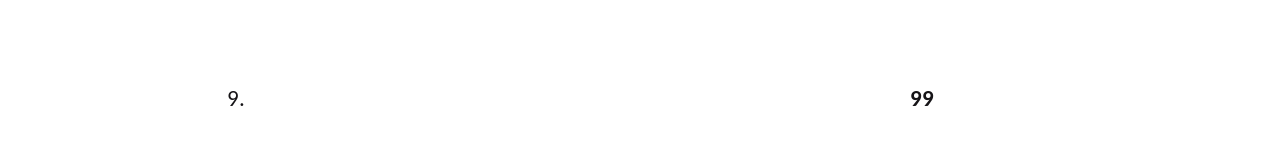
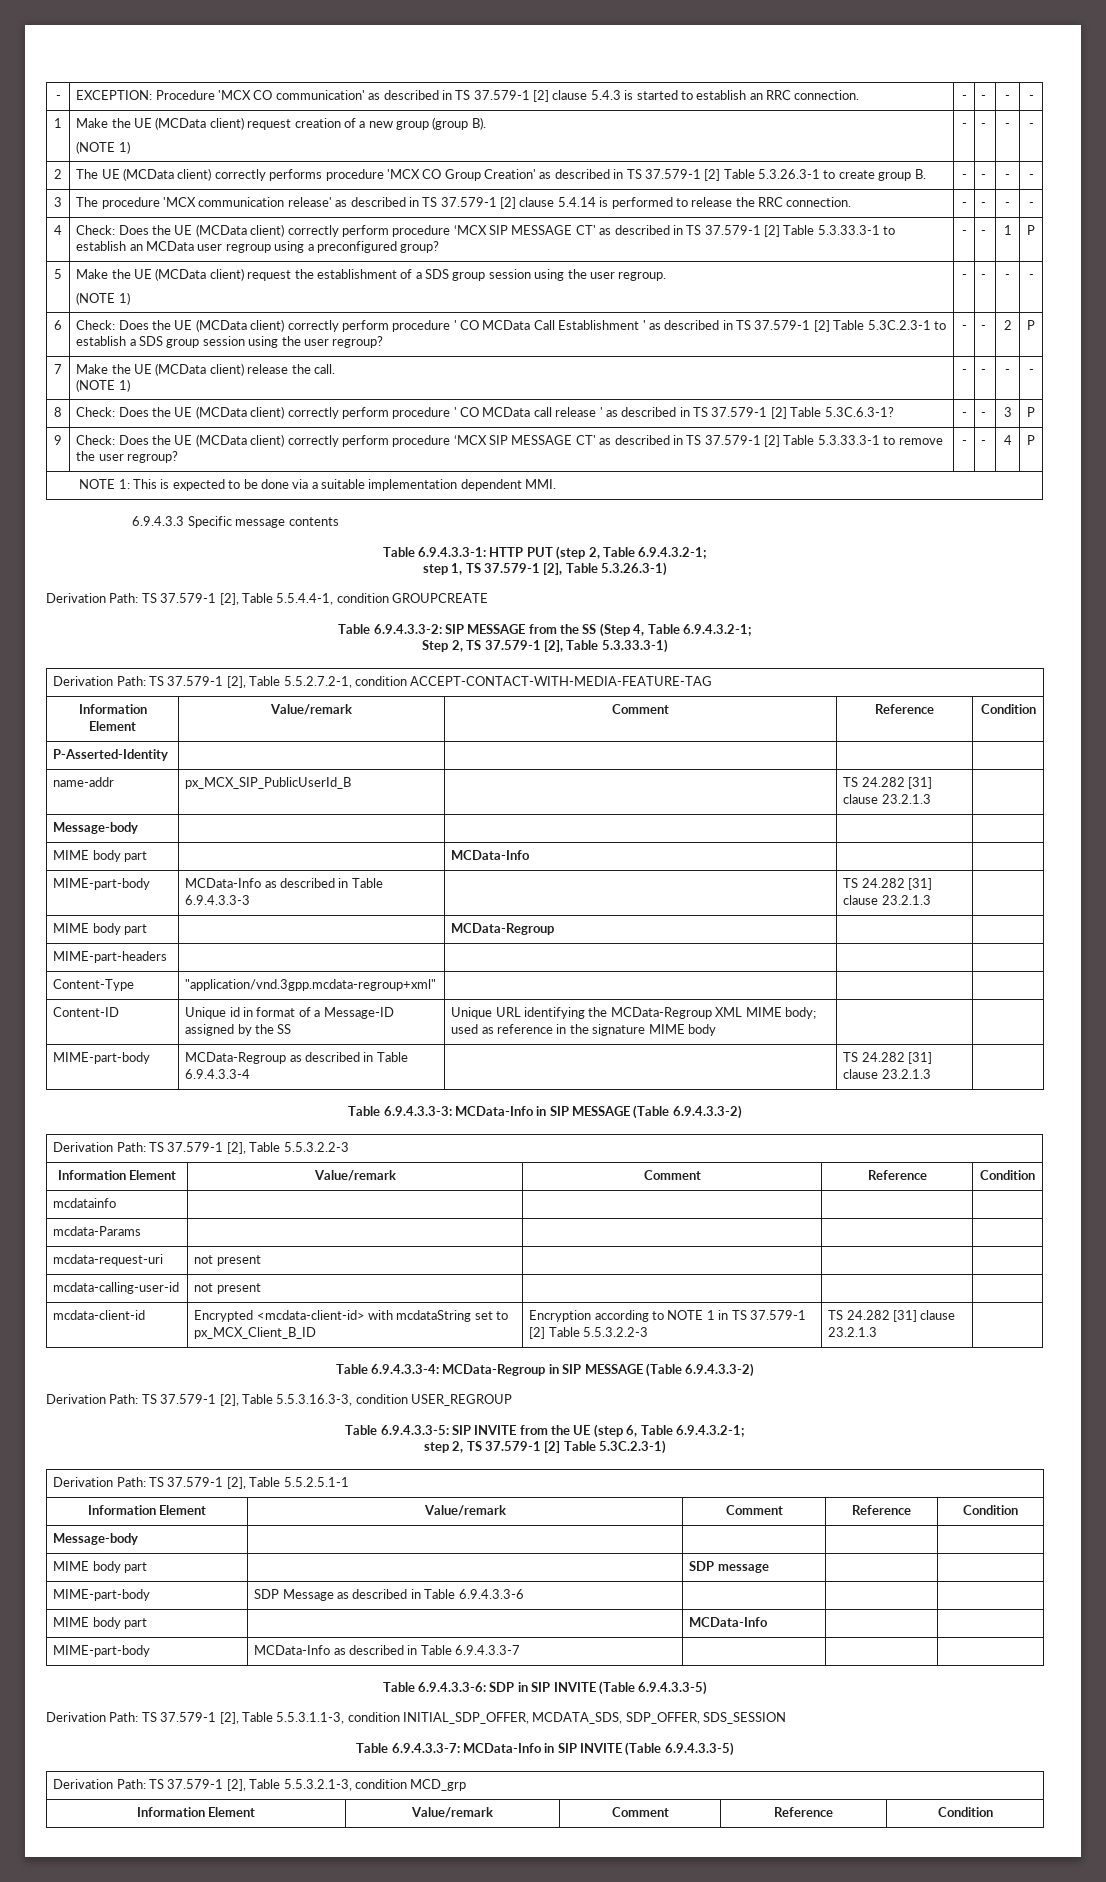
[226,91,245,106] [909,91,934,106] 9. // 99 -> [55,95,61,100] [76,90,860,102] [961,95,967,100] [981,95,987,100] [1005,95,1010,100] [1028,95,1034,100] [54,118,62,128] [76,117,486,130] [76,141,130,154] [961,123,967,128] [981,123,987,128] [1005,123,1010,128] [1028,123,1034,128] [54,169,62,179] [76,168,926,181] [961,174,967,179] [981,174,987,179] [1005,174,1010,179] [1028,174,1034,179] [54,197,62,207] [76,197,852,209] [961,202,967,207] [981,202,987,207] [1005,202,1010,207] [1028,202,1034,207] [54,225,62,235] [76,224,896,237] [76,241,440,253] [961,230,967,235] [981,230,987,235] [1003,225,1012,235] [1027,225,1035,235] [54,269,62,279] [76,268,667,281] [76,292,130,305] [961,274,967,279] [981,274,987,279] [1005,274,1010,279] [1028,274,1034,279] [54,320,62,330] [76,319,946,332] [76,336,384,348] [961,325,967,330] [981,325,987,330] [1003,320,1012,330] [1027,320,1035,330] [54,364,62,374] [76,363,335,376] [76,379,130,392] [961,369,967,374] [981,369,987,374] [1005,369,1010,374] [1028,369,1034,374] [54,407,62,417] [76,406,894,419] [961,412,967,417] [981,412,987,417] [1003,407,1012,417] [1027,407,1035,417] [54,435,62,445] [76,434,943,447] [76,451,179,463] [961,440,967,445] [981,440,987,445] [1003,435,1012,445] [1027,435,1035,445] [79,479,557,491] [132,516,339,528] [382,546,708,560] [422,562,668,576] [46,593,488,605] [338,623,752,637] [422,639,668,653] [53,676,713,688] [78,704,147,714] [89,721,136,731] [270,704,352,715] [612,704,669,714] [875,704,934,714] [980,704,1036,714] [53,749,169,761] [53,777,115,787] [185,777,352,789] [843,777,933,789] [843,794,931,804] [53,822,139,834] [53,850,148,862] [451,850,531,860] [53,878,151,890] [185,878,383,888] [185,895,251,905] [843,878,933,890] [843,895,931,905] [53,923,148,935] [451,923,555,935] [53,951,168,963] [53,979,135,991] [185,979,437,991] [53,1007,120,1017] [185,1007,394,1019] [185,1024,292,1036] [451,1007,816,1019] [451,1024,716,1036] [53,1052,151,1064] [185,1052,408,1064] [185,1069,251,1079] [843,1052,933,1064] [843,1069,931,1079] [348,1105,742,1119] [53,1142,349,1154] [57,1170,177,1180] [313,1170,396,1181] [643,1170,701,1180] [867,1170,927,1180] [980,1170,1035,1180] [53,1198,117,1208] [53,1226,142,1236] [53,1254,164,1266] [194,1255,261,1266] [53,1282,180,1294] [194,1283,261,1294] [53,1310,146,1320] [194,1310,509,1322] [194,1327,317,1339] [529,1310,806,1322] [529,1327,649,1339] [828,1310,956,1322] [828,1327,878,1337] [335,1363,755,1377] [46,1394,512,1406] [345,1424,745,1438] [423,1440,667,1454] [53,1477,349,1489] [87,1505,207,1515] [423,1505,506,1516] [725,1505,783,1515] [852,1505,911,1515] [963,1505,1018,1515] [53,1533,139,1545] [53,1561,148,1573] [689,1561,769,1573] [53,1589,151,1601] [254,1589,524,1601] [53,1617,148,1629] [689,1617,769,1627] [53,1645,151,1657] [254,1645,521,1655] [382,1681,708,1695] [46,1712,787,1724] [356,1742,734,1756] [53,1779,467,1791] [136,1807,256,1817] [411,1807,493,1818] [611,1807,669,1817] [774,1807,833,1817] [937,1807,993,1817] - | EXCEPTION: Procedure 'MCX CO communication' as described in TS 37.579-1 [2] clause 5.4.3 is started to establish an RRC connection. | - | - | - | - // 1 | Make the UE (MCData client) request creation of a new group (group B). // (NOTE 1) | - | - | - | - // 2 | The UE (MCData client) correctly performs procedure 'MCX CO Group Creation' as described in TS 37.579-1 [2] Table 5.3.26.3-1 to create group B. | - | - | - | - // 3 | The procedure 'MCX communication release' as described in TS 37.579-1 [2] clause 5.4.14 is performed to release the RRC connection. | - | - | - | - // 4 | Check: Does the UE (MCData client) correctly perform procedure ‘MCX SIP MESSAGE CT' as described in TS 37.579-1 [2] Table 5.3.33.3-1 to establish an MCData user regroup using a preconfigured group? | - | - | 1 | P // 5 | Make the UE (MCData client) request the establishment of a SDS group session using the user regroup. // (NOTE 1) | - | - | - | - // 6 | Check: Does the UE (MCData client) correctly perform procedure ' CO MCData Call Establishment ' as described in TS 37.579-1 [2] Table 5.3C.2.3-1 to establish a SDS group session using the user regroup? | - | - | 2 | P // 7 | Make the UE (MCData client) release the call. // (NOTE 1) | - | - | - | - // 8 | Check: Does the UE (MCData client) correctly perform procedure ' CO MCData call release ' as described in TS 37.579-1 [2] Table 5.3C.6.3-1? | - | - | 3 | P // 9 | Check: Does the UE (MCData client) correctly perform procedure ‘MCX SIP MESSAGE CT' as described in TS 37.579-1 [2] Table 5.3.33.3-1 to remove the user regroup? | - | - | 4 | P // NOTE 1: This is expected to be done via a suitable implementation dependent MMI. // 6.9.4.3.3 Specific message contents // Table 6.9.4.3.3-1: HTTP PUT (step 2, Table 6.9.4.3.2-1; // step 1, TS 37.579-1 [2], Table 5.3.26.3-1) // Derivation Path: TS 37.579-1 [2], Table 5.5.4.4-1, condition GROUPCREATE // Table 6.9.4.3.3-2: SIP MESSAGE from the SS (Step 4, Table 6.9.4.3.2-1; // Step 2, TS 37.579-1 [2], Table 5.3.33.3-1) // Derivation Path: TS 37.579-1 [2], Table 5.5.2.7.2-1, condition ACCEPT-CONTACT-WITH-MEDIA-FEATURE-TAG // Information Element | Value/remark | Comment | Reference | Condition // P-Asserted-Identity | | | | // name-addr | px_MCX_SIP_PublicUserId_B | | TS 24.282 [31] clause 23.2.1.3 | // Message-body | | | | // MIME body part | | MCData-Info | | // MIME-part-body | MCData-Info as described in Table 6.9.4.3.3-3 | | TS 24.282 [31] clause 23.2.1.3 | // MIME body part | | MCData-Regroup | | // MIME-part-headers | | | | // Content-Type | "application/vnd.3gpp.mcdata-regroup+xml" | | | // Content-ID | Unique id in format of a Message-ID assigned by the SS | Unique URL identifying the MCData-Regroup XML MIME body; used as reference in the signature MIME body | | // MIME-part-body | MCData-Regroup as described in Table 6.9.4.3.3-4 | | TS 24.282 [31] clause 23.2.1.3 | // Table 6.9.4.3.3-3: MCData-Info in SIP MESSAGE (Table 6.9.4.3.3-2) // Derivation Path: TS 37.579-1 [2], Table 5.5.3.2.2-3 // Information Element | Value/remark | Comment | Reference | Condition // mcdatainfo | | | | // mcdata-Params | | | | // mcdata-request-uri | not present | | | // mcdata-calling-user-id | not present | | | // mcdata-client-id | Encrypted <mcdata-client-id> with mcdataString set to px_MCX_Client_B_ID | Encryption according to NOTE 1 in TS 37.579-1 [2] Table 5.5.3.2.2-3 | TS 24.282 [31] clause 23.2.1.3 | // Table 6.9.4.3.3-4: MCData-Regroup in SIP MESSAGE (Table 6.9.4.3.3-2) // Derivation Path: TS 37.579-1 [2], Table 5.5.3.16.3-3, condition USER_REGROUP // Table 6.9.4.3.3-5: SIP INVITE from the UE (step 6, Table 6.9.4.3.2-1; // step 2, TS 37.579-1 [2] Table 5.3C.2.3-1) // Derivation Path: TS 37.579-1 [2], Table 5.5.2.5.1-1 // Information Element | Value/remark | Comment | Reference | Condition // Message-body | | | | // MIME body part | | SDP message | | // MIME-part-body | SDP Message as described in Table 6.9.4.3.3-6 | | | // MIME body part | | MCData-Info | | // MIME-part-body | MCData-Info as described in Table 6.9.4.3.3-7 | | | // Table 6.9.4.3.3-6: SDP in SIP INVITE (Table 6.9.4.3.3-5) // Derivation Path: TS 37.579-1 [2], Table 5.5.3.1.1-3, condition INITIAL_SDP_OFFER, MCDATA_SDS, SDP_OFFER, SDS_SESSION // Table 6.9.4.3.3-7: MCData-Info in SIP INVITE (Table 6.9.4.3.3-5) // Derivation Path: TS 37.579-1 [2], Table 5.5.3.2.1-3, condition MCD_grp // Information Element | Value/remark | Comment | Reference | Condition

